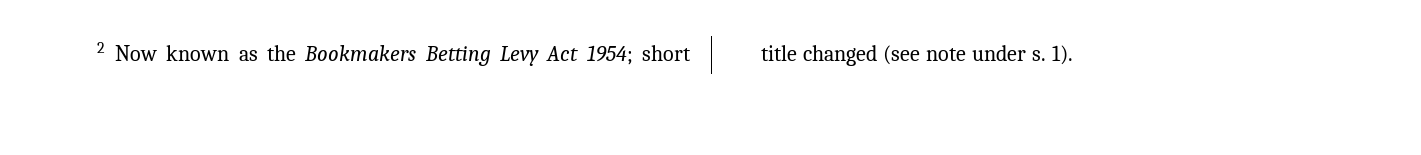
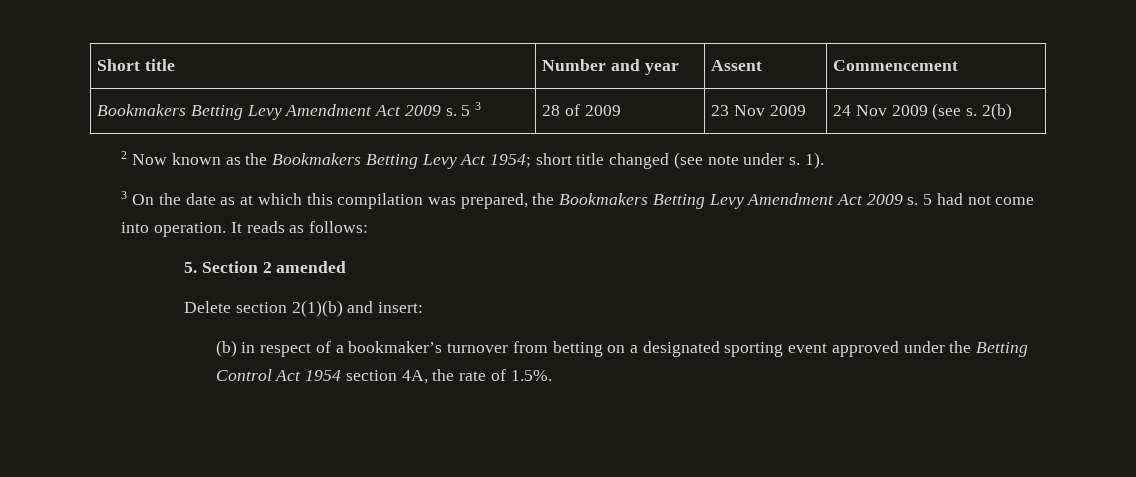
(97, 47) none -> [97,59,175,71] [542,59,679,75] [711,60,763,71] [833,60,959,71] [97,102,482,120] [542,104,621,116] [711,105,806,116] [833,103,1012,120] Short title | Number and year | Assent | Commencement // Bookmakers Betting Levy Amendment Act 2009 s. 5 3 | 28 of 2009 | 23 Nov 2009 | 24 Nov 2009 (see s. 2(b) //
(1074, 55) none -> [121,191,1035,209] [121,221,369,237] [184,261,347,273] [184,300,424,317] [215,340,1029,357] [215,369,552,384] // 3 On the date as at which this compilation was prepared, the Bookmakers Betting Levy Amendment Act 2009 s. 5 had not come into operation. It reads as follows: // 5. Section 2 amended // Delete section 2(1)(b) and insert: // (b) in respect of a bookmaker’s turnover from betting on a designated sporting event approved under the Betting Control Act 1954 section 4A, the rate of 1.5%.

